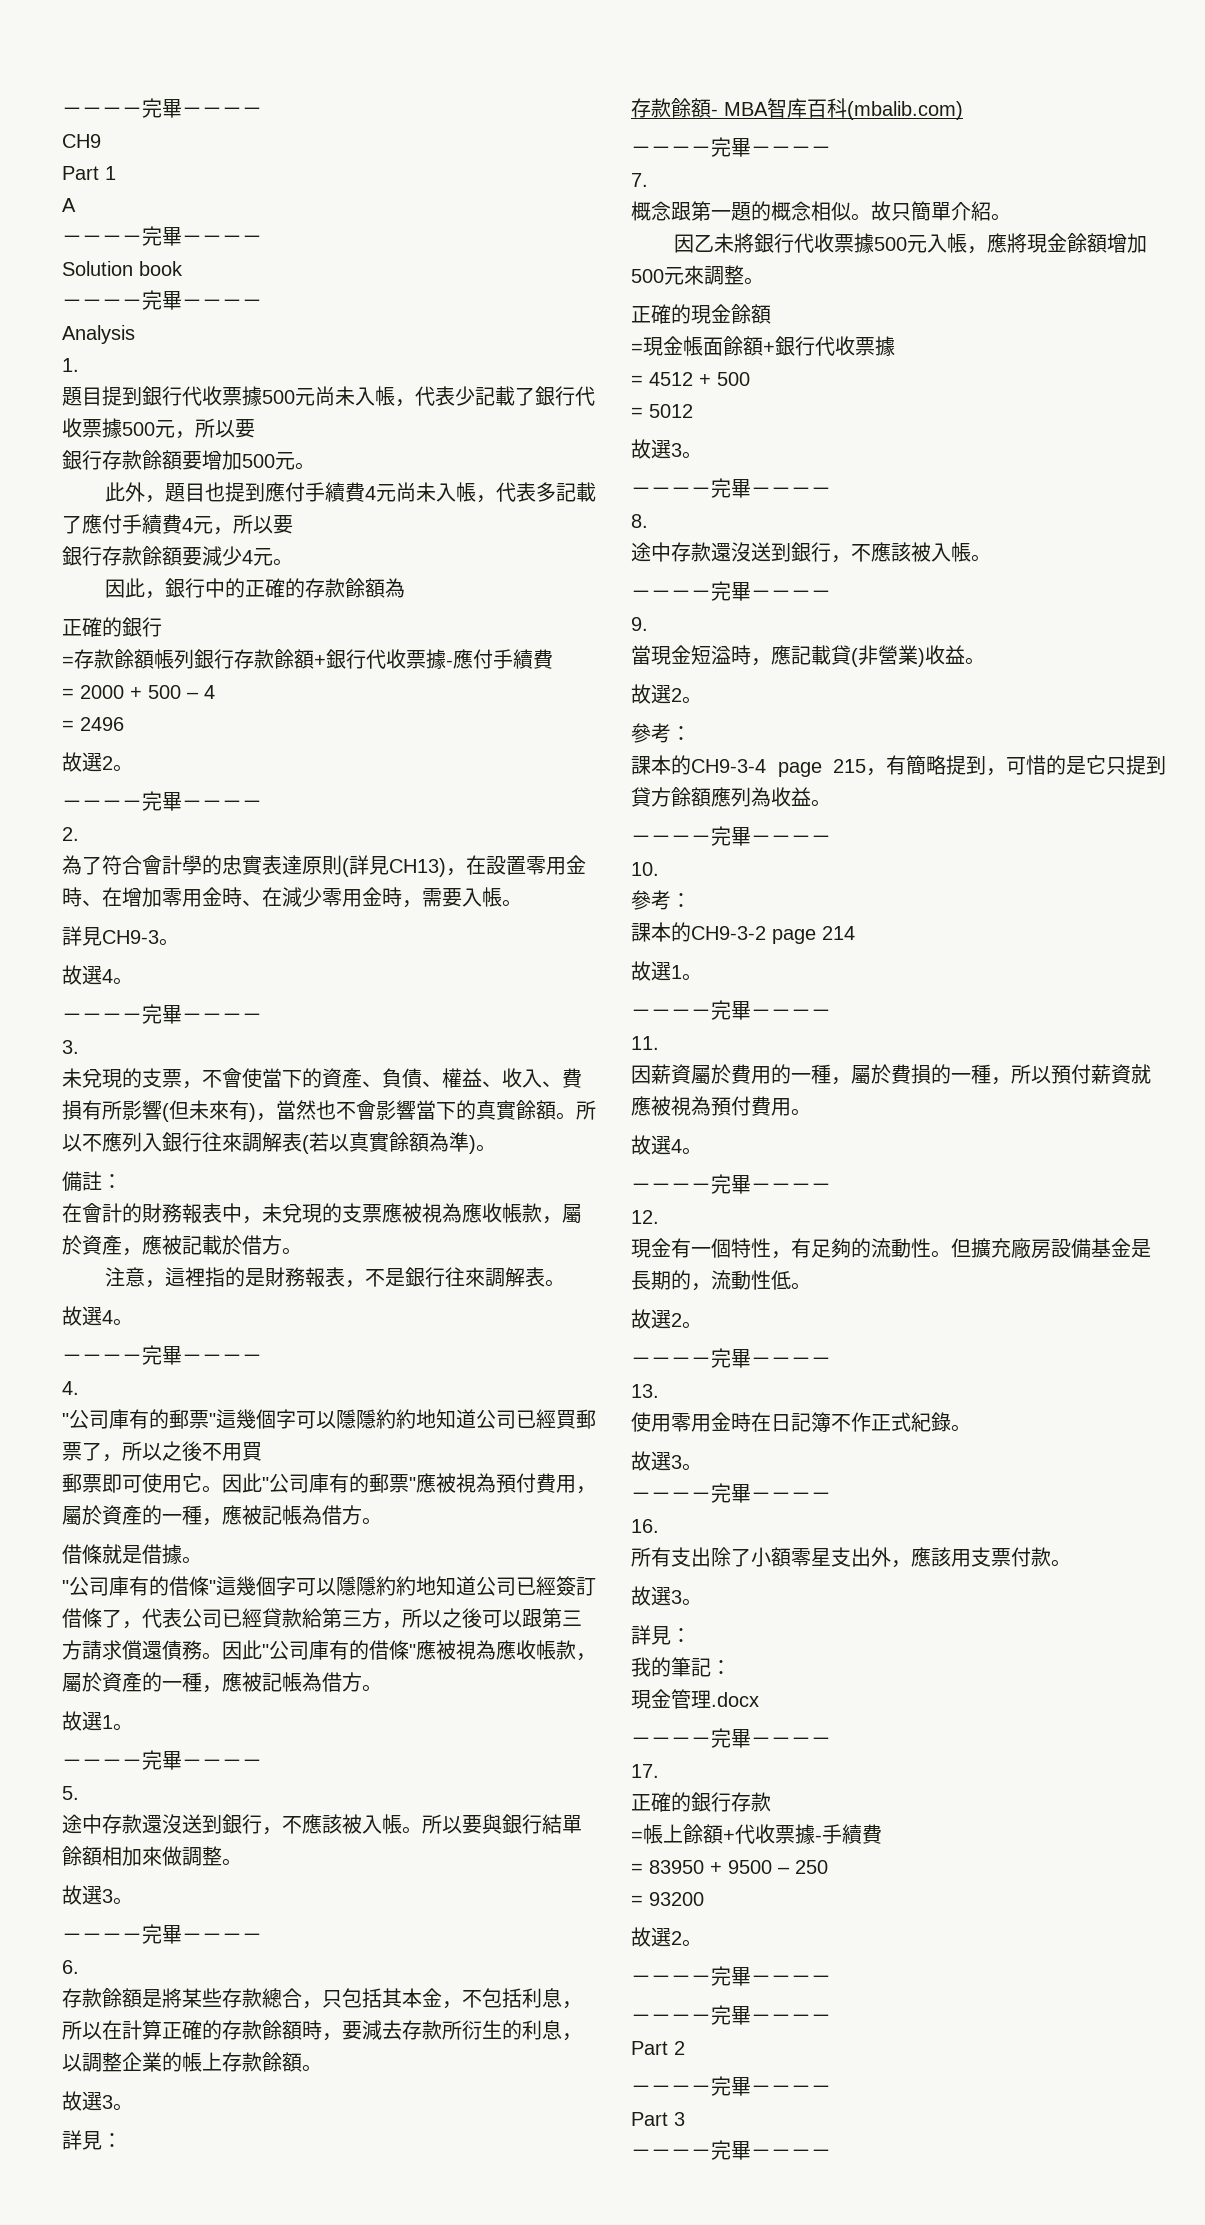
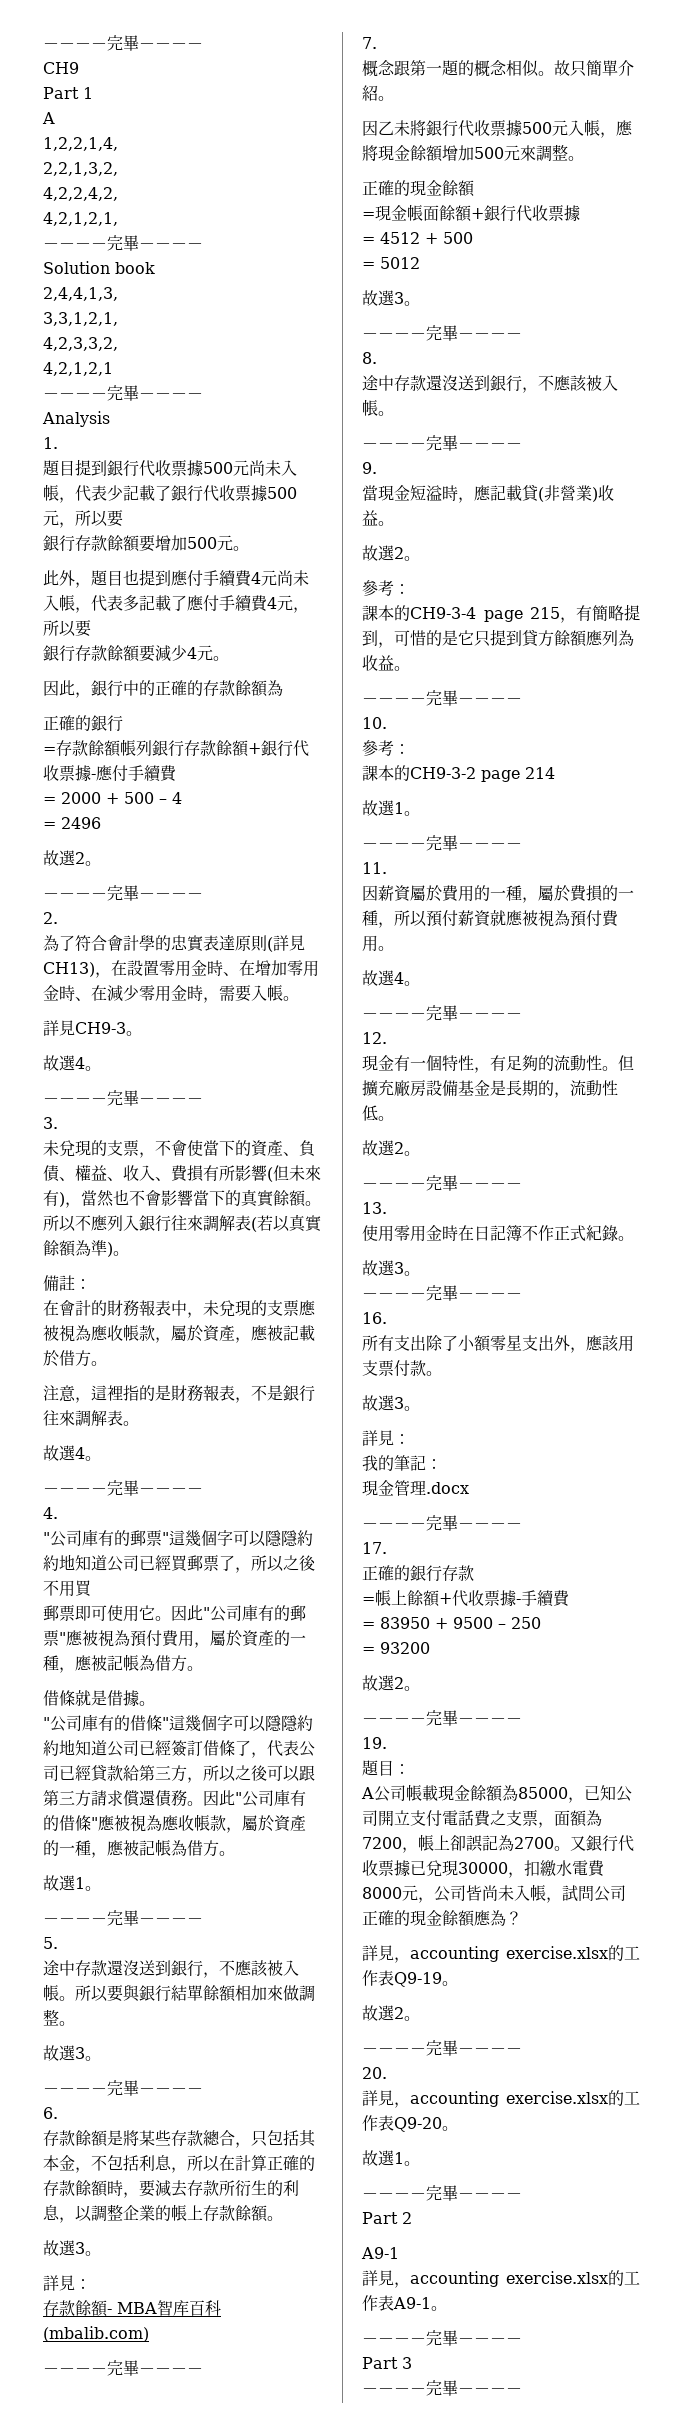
(76, 205) none -> [43,137,118,151] [43,162,118,176] [43,187,118,201] [43,212,118,226] // 1,2,2,1,4, // 2,2,1,3,2, // 4,2,2,4,2, // 4,2,1,2,1,
(183, 268) none -> [43,287,118,301] [43,312,118,326] [43,337,118,351] [43,362,113,376] // 2,4,4,1,3, // 3,3,1,2,1, // 4,2,3,3,2, // 4,2,1,2,1
(831, 1979) none -> [362,1737,387,1749] [362,1760,410,1776] [361,1784,632,1803] [362,1810,602,1828] [362,1834,634,1853] [362,1860,605,1878] [362,1884,626,1903] [362,1910,522,1927] [362,1945,640,1963] [362,1970,458,1987] [362,2005,420,2021] [362,2040,522,2056] [362,2067,387,2079] [362,2090,640,2108] [362,2115,458,2132] [362,2150,420,2166] // 19. // 題目： // A公司帳載現金餘額為85000，已知公司開立支付電話費之支票，面額為7200，帳上卻誤記為2700。又銀行代收票據已兌現30000，扣繳水電費8000元，公司皆尚未入帳，試問公司正確的現金餘額應為？ // 詳見，accounting exercise.xlsx的工作表Q9-19。 // 故選2。 // －－－－完畢－－－－ // 20. // 詳見，accounting exercise.xlsx的工作表Q9-20。 // 故選1。
(685, 2048) none -> [361,2247,399,2259] [362,2270,640,2288] [362,2295,447,2311] // A9-1 // 詳見，accounting exercise.xlsx的工作表A9-1。

